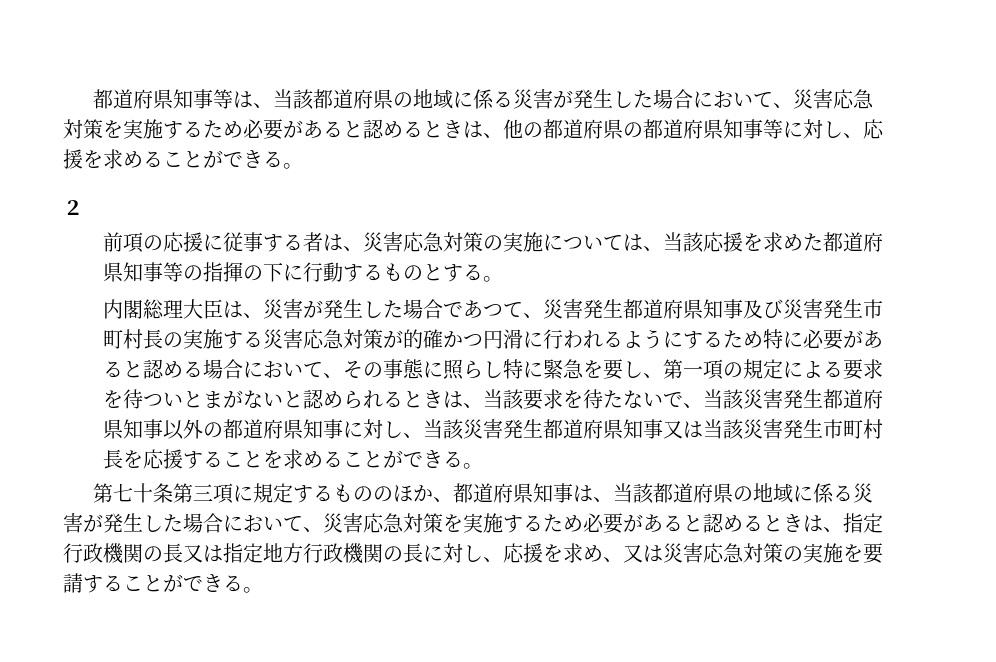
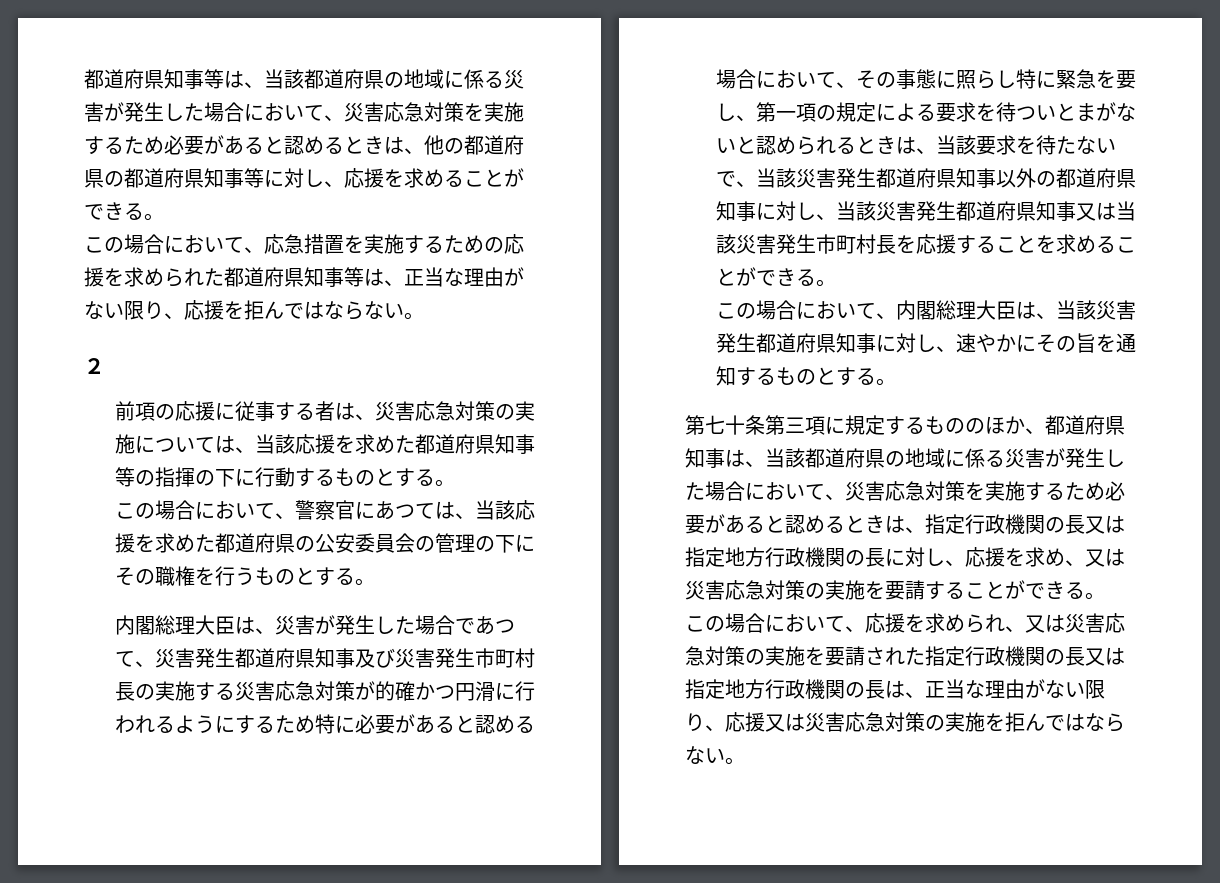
(303, 166) none -> [84,234,524,254] [84,267,524,287] [84,300,424,320] // この場合において、応急措置を実施するための応援を求められた都道府県知事等は、正当な理由がない限り、応援を拒んではならない。
(503, 279) none -> [114,500,535,521] [114,533,535,553] [114,566,375,586] // この場合において、警察官にあつては、当該応援を求めた都道府県の公安委員会の管理の下にその職権を行うものとする。
(483, 466) none -> [715,300,1136,320] [715,333,1136,353] [715,366,896,386] // この場合において、内閣総理大臣は、当該災害発生都道府県知事に対し、速やかにその旨を通知するものとする。
(263, 590) none -> [685,613,1125,633] [685,646,1125,666] [685,679,1105,699] [685,712,1125,732] [685,746,745,765] // この場合において、応援を求められ、又は災害応急対策の実施を要請された指定行政機関の長又は指定地方行政機関の長は、正当な理由がない限り、応援又は災害応急対策の実施を拒んではならない。

